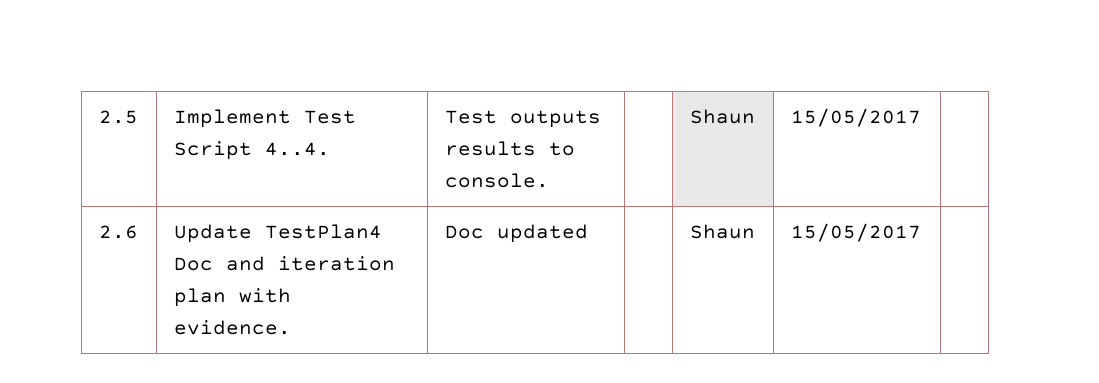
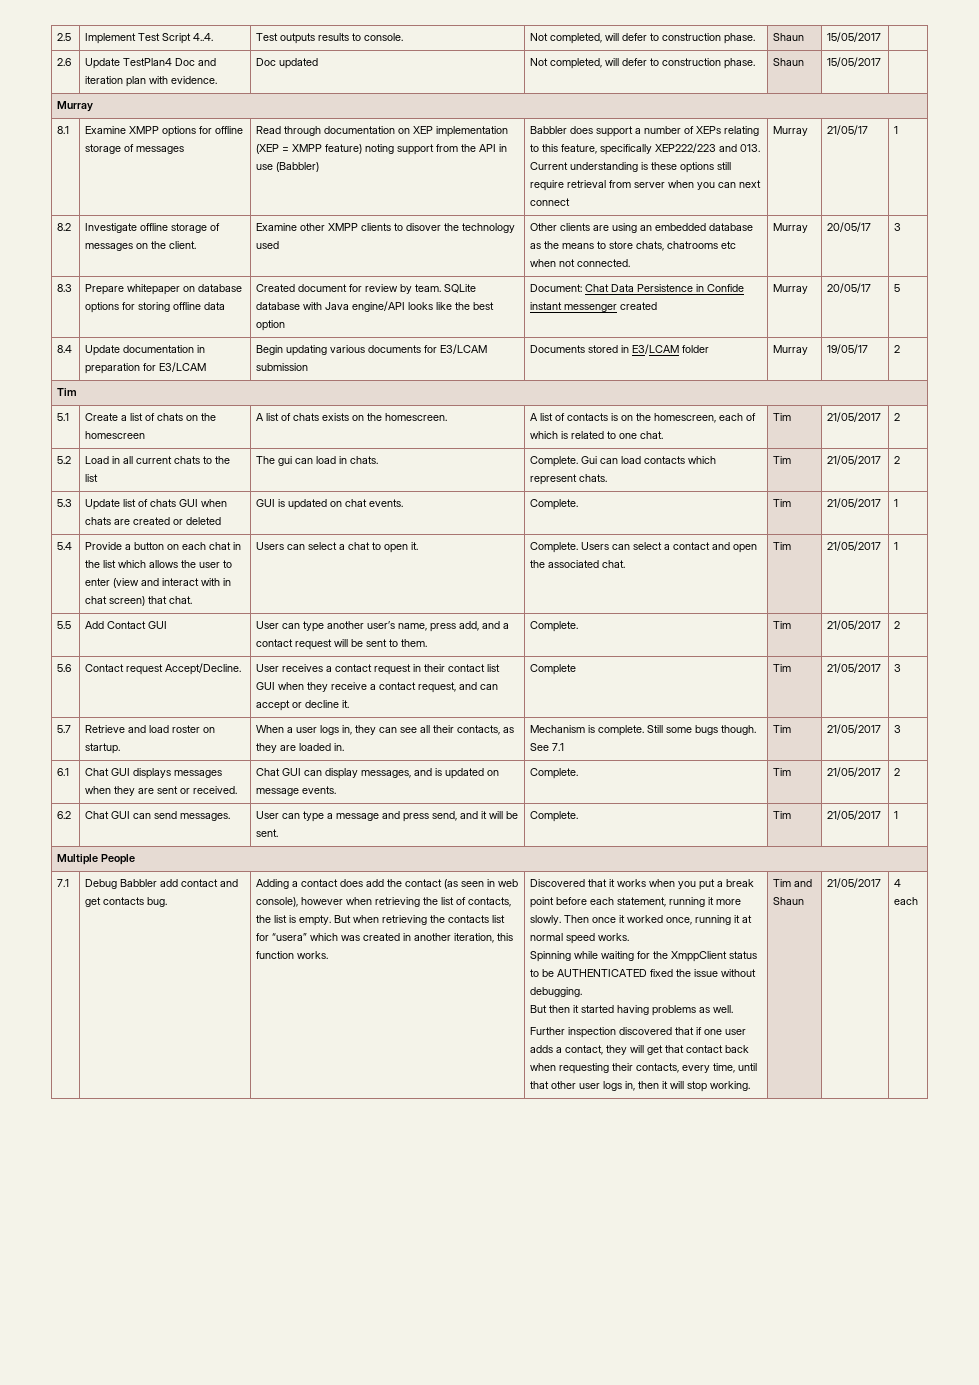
(549, 180) none -> [530,33,756,44] Not completed, will defer to construction phase.
[689,224,755,239] [790,223,921,242] | Shaun | 15/05/2017 | -> [530,58,756,69] [773,58,805,66] [827,57,882,67] [57,101,94,112] [57,126,70,134] [85,126,244,137] [85,144,185,154] [256,126,509,137] [256,144,508,155] [256,162,320,172] [530,126,760,137] [530,143,761,155] [530,162,732,173] [530,180,762,191] [530,198,571,206] [773,126,809,136] [827,125,869,135] [894,126,899,134] [57,223,72,231] [85,223,221,233] [85,241,197,251] [256,223,516,233] [256,241,280,249] [530,223,754,233] [530,241,737,251] [530,259,631,267] [773,223,809,233] [827,222,872,232] [894,223,902,231] [57,284,73,292] [85,284,243,295] [85,302,226,313] [256,284,477,294] [256,301,495,312] [256,320,286,331] [530,284,745,292] [530,302,658,312] [773,284,809,294] [827,283,872,293] [894,284,901,292] [57,345,73,353] [85,345,206,356] [85,362,207,374] [256,344,488,356] [256,363,309,371] [530,344,710,354] [773,345,809,355] [827,344,869,354] [894,345,901,353] [57,388,78,396] [57,413,70,421] [85,413,217,421] [85,431,146,439] [256,413,448,421] [530,413,757,423] [530,431,664,439] [773,413,792,421] [827,412,882,422] [894,413,901,421] [57,456,72,464] [85,456,231,464] [85,474,99,482] [256,456,379,466] [530,456,717,467] [530,474,608,485] [773,456,792,464] [827,455,882,465] [894,456,901,464] [57,499,73,507] [85,499,228,510] [85,517,222,525] [256,499,404,510] [530,499,579,510] [773,499,792,507] [827,498,882,508] [894,499,899,507] [57,542,73,550] [85,542,242,550] [85,560,233,568] [85,578,232,588] [85,596,193,606] [256,542,419,553] [530,542,758,553] [530,560,626,568] [773,542,792,550] [827,541,882,551] [894,542,899,550] [57,621,72,629] [85,621,168,629] [256,621,510,632] [256,639,428,650] [530,621,579,632] [773,621,792,629] [827,620,882,630] [894,621,901,629] [57,664,72,672] [85,663,242,675] [256,664,501,675] [256,682,499,693] [256,700,350,711] [530,664,577,675] [773,664,792,672] [827,663,882,673] [894,664,902,672] [57,725,72,733] [85,725,216,733] [85,743,121,754] [256,725,515,735] [256,743,345,753] [530,725,757,736] [530,743,565,751] [773,725,792,733] [827,724,882,734] [894,725,902,733] [57,768,70,776] [85,768,223,779] [85,786,238,796] [256,768,500,779] [256,786,337,796] [530,768,579,779] [773,768,792,776] [827,767,882,777] [894,768,901,776] [57,811,72,819] [85,811,231,821] [256,811,519,822] [256,829,279,837] [530,811,579,822] [773,811,792,819] [827,810,882,820] [894,811,899,819] [57,854,136,865] [57,879,70,887] [85,879,239,889] [85,897,168,907] [256,879,519,889] [256,897,512,907] [256,915,506,926] [256,933,514,943] [256,951,329,959] [530,879,755,890] [530,897,742,908] [530,915,753,925] [530,933,630,944] [530,951,758,962] [530,969,757,977] [530,987,583,997] [530,1005,734,1016] [530,1027,747,1038] [530,1045,750,1055] [530,1063,758,1074] [530,1081,751,1092] [773,879,813,887] [773,897,805,905] [827,878,882,888] [894,879,902,887] [894,897,919,905] Not completed, will defer to construction phase. | Shaun | 15/05/2017 | // Murray // 8.1 | Examine XMPP options for offline storage of messages | Read through documentation on XEP implementation (XEP = XMPP feature) noting support from the API in use (Babbler) | Babbler does support a number of XEPs relating to this feature, specifically XEP222/223 and 013. Current understanding is these options still require retrieval from server when you can next connect | Murray | 21/05/17 | 1 // 8.2 | Investigate offline storage of messages on the client. | Examine other XMPP clients to disover the technology used | Other clients are using an embedded database as the means to store chats, chatrooms etc when not connected. | Murray | 20/05/17 | 3 // 8.3 | Prepare whitepaper on database options for storing offline data | Created document for review by team. SQLite database with Java engine/API looks like the best option | Document: Chat Data Persistence in Confide instant messenger created | Murray | 20/05/17 | 5 // 8.4 | Update documentation in preparation for E3/LCAM | Begin updating various documents for E3/LCAM submission | Documents stored in E3/LCAM folder | Murray | 19/05/17 | 2 // Tim // 5.1 | Create a list of chats on the homescreen | A list of chats exists on the homescreen. | A list of contacts is on the homescreen, each of which is related to one chat. | Tim | 21/05/2017 | 2 // 5.2 | Load in all current chats to the list | The gui can load in chats. | Complete. Gui can load contacts which represent chats. | Tim | 21/05/2017 | 2 // 5.3 | Update list of chats GUI when chats are created or deleted | GUI is updated on chat events. | Complete. | Tim | 21/05/2017 | 1 // 5.4 | Provide a button on each chat in the list which allows the user to enter (view and interact with in chat screen) that chat. | Users can select a chat to open it. | Complete. Users can select a contact and open the associated chat. | Tim | 21/05/2017 | 1 // 5.5 | Add Contact GUI | User can type another user’s name, press add, and a contact request will be sent to them. | Complete. | Tim | 21/05/2017 | 2 // 5.6 | Contact request Accept/Decline. | User receives a contact request in their contact list GUI when they receive a contact request, and can accept or decline it. | Complete | Tim | 21/05/2017 | 3 // 5.7 | Retrieve and load roster on startup. | When a user logs in, they can see all their contacts, as they are loaded in. | Mechanism is complete. Still some bugs though. See 7.1 | Tim | 21/05/2017 | 3 // 6.1 | Chat GUI displays messages when they are sent or received. | Chat GUI can display messages, and is updated on message events. | Complete. | Tim | 21/05/2017 | 2 // 6.2 | Chat GUI can send messages. | User can type a message and press send, and it will be sent. | Complete. | Tim | 21/05/2017 | 1 // Multiple People // 7.1 | Debug Babbler add contact and get contacts bug. | Adding a contact does add the contact (as seen in web console), however when retrieving the list of contacts, the list is empty. But when retrieving the contacts list for “usera” which was created in another iteration, this function works. | Discovered that it works when you put a break point before each statement, running it more slowly. Then once it worked once, running it at normal speed works. // Spinning while waiting for the XmppClient status to be AUTHENTICATED fixed the issue without debugging. // But then it started having problems as well. // Further inspection discovered that if one user adds a contact, they will get that contact back when requesting their contacts, every time, until that other user logs in, then it will stop working. | Tim and Shaun | 21/05/2017 | 4 each

